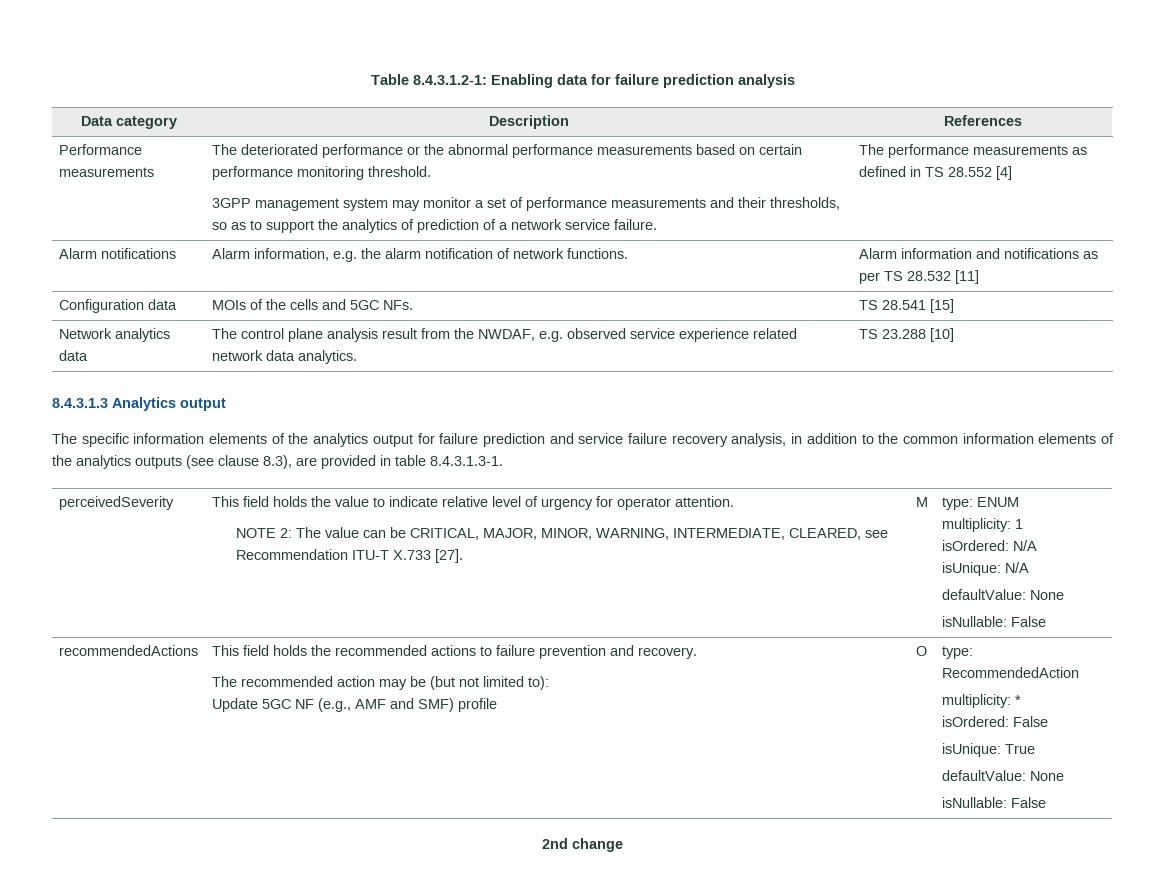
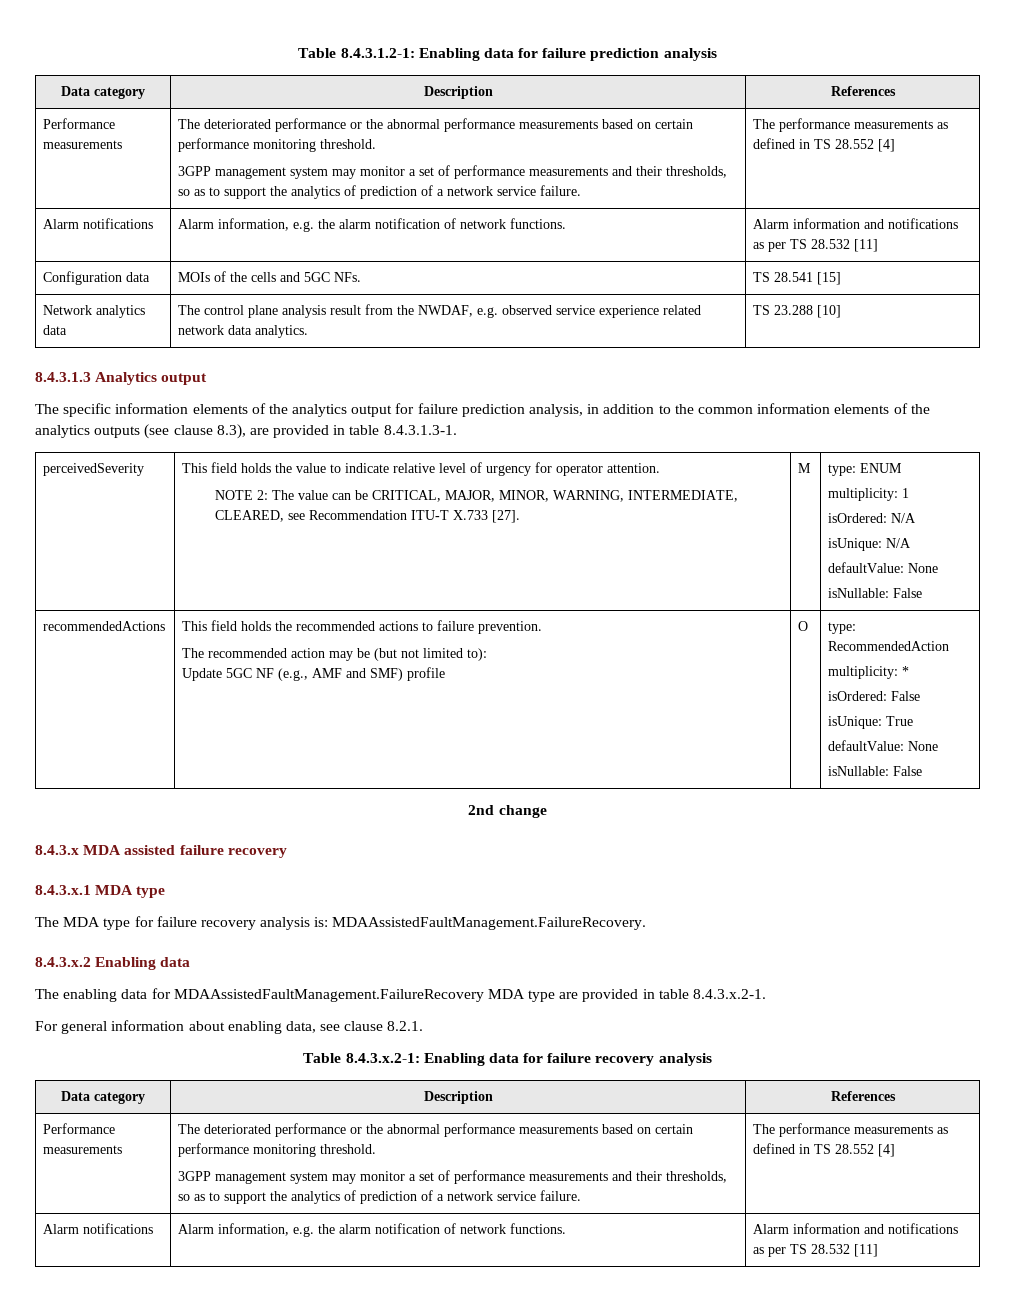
[549,433,728,447] and service failure recovery -> (525, 410) none
[538,645,697,659] prevention and recovery. -> [478,621,543,634] prevention.
(623, 845) none -> [35,845,287,858] [35,885,166,898] [35,916,647,930] [35,957,191,970] [35,988,767,1002] [35,1020,424,1034] [303,1053,712,1066] [61,1091,145,1104] [423,1091,493,1104] [830,1091,896,1101] [43,1123,116,1134] [43,1145,123,1154] [178,1123,694,1137] [178,1143,377,1157] [178,1170,728,1184] [178,1190,582,1204] [753,1123,949,1137] [753,1143,896,1157] [43,1223,154,1234] [178,1223,567,1237] [753,1223,959,1234] [753,1244,879,1257] // 8.4.3.x MDA assisted failure recovery // 8.4.3.x.1 MDA type // The MDA type for failure recovery analysis is: MDAAssistedFaultManagement.FailureRecovery. // 8.4.3.x.2 Enabling data // The enabling data for MDAAssistedFaultManagement.FailureRecovery MDA type are provided in table 8.4.3.x.2-1. // For general information about enabling data, see clause 8.2.1. // Table 8.4.3.x.2-1: Enabling data for failure recovery analysis // Data category | Description | References // Performance measurements | The deteriorated performance or the abnormal performance measurements based on certain performance monitoring threshold. // 3GPP management system may monitor a set of performance measurements and their thresholds, so as to support the analytics of prediction of a network service failure. | The performance measurements as defined in TS 28.552 [4] // Alarm notifications | Alarm information, e.g. the alarm notification of network functions. | Alarm information and notifications as per TS 28.532 [11]

